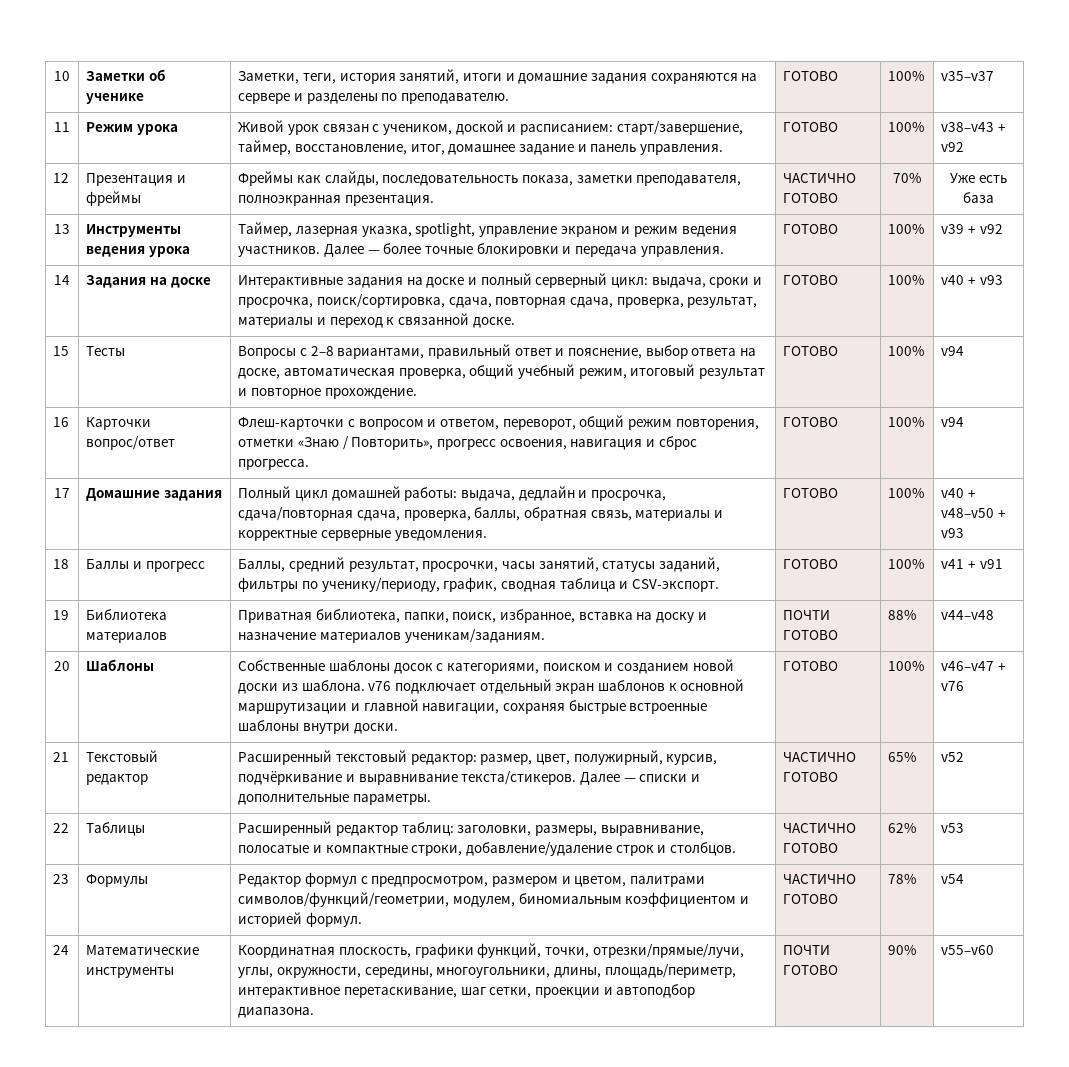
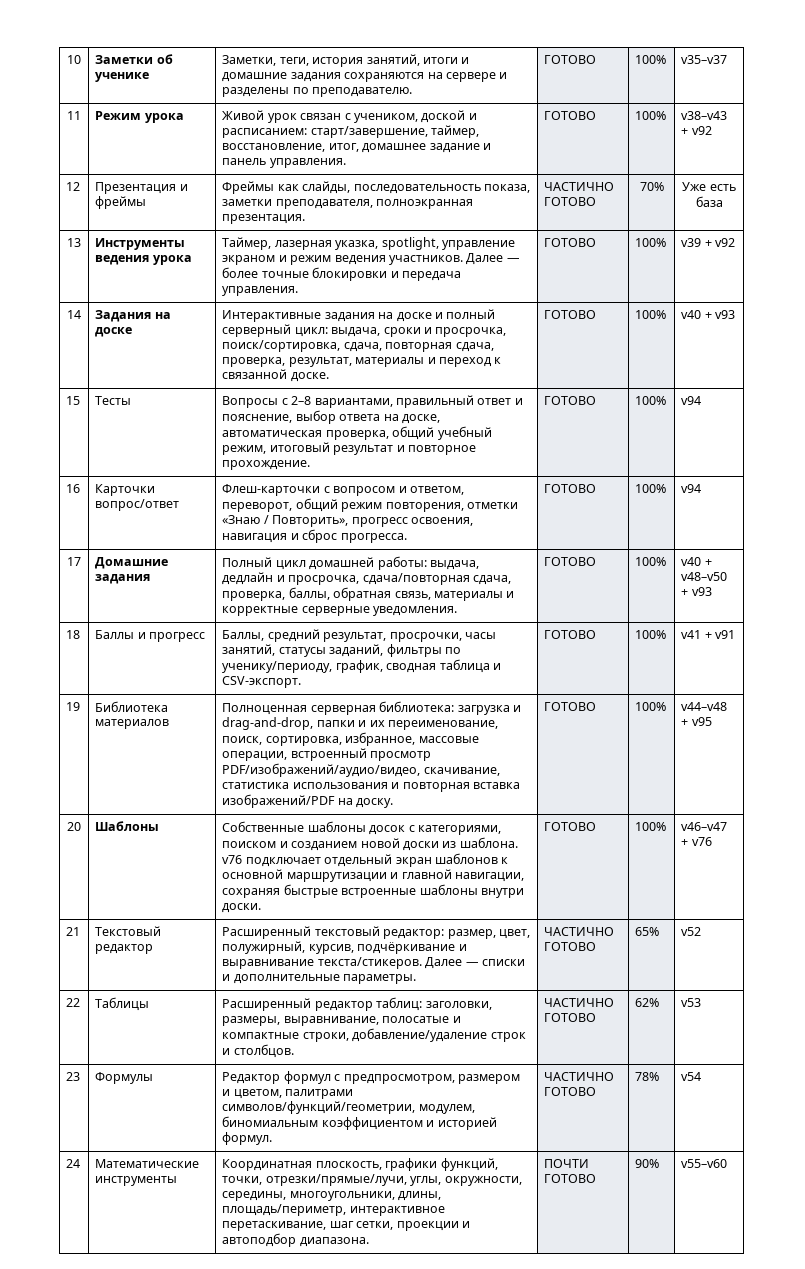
[238,609,707,623] [238,629,545,643] [783,610,831,620] [783,630,839,640] [888,610,917,620] Приватная библиотека, папки, поиск, избранное, вставка на доску и назначение материалов ученикам/заданиям. | ПОЧТИ ГОТОВО | 88% -> [222,701,521,715] [222,717,498,730] [222,732,479,746] [222,748,432,761] [222,763,500,777] [222,782,520,792] [222,794,394,808] [544,702,597,711] [635,702,667,711] Полноценная серверная библиотека: загрузка и drag-and-drop, папки и их переименование, поиск, сортировка, избранное, массовые операции, встроенный просмотр PDF/изображений/аудио/видео, скачивание, статистика использования и повторная вставка изображений/PDF на доску. | ГОТОВО | 100%
(995, 615) none -> [681,717,712,726] + v95

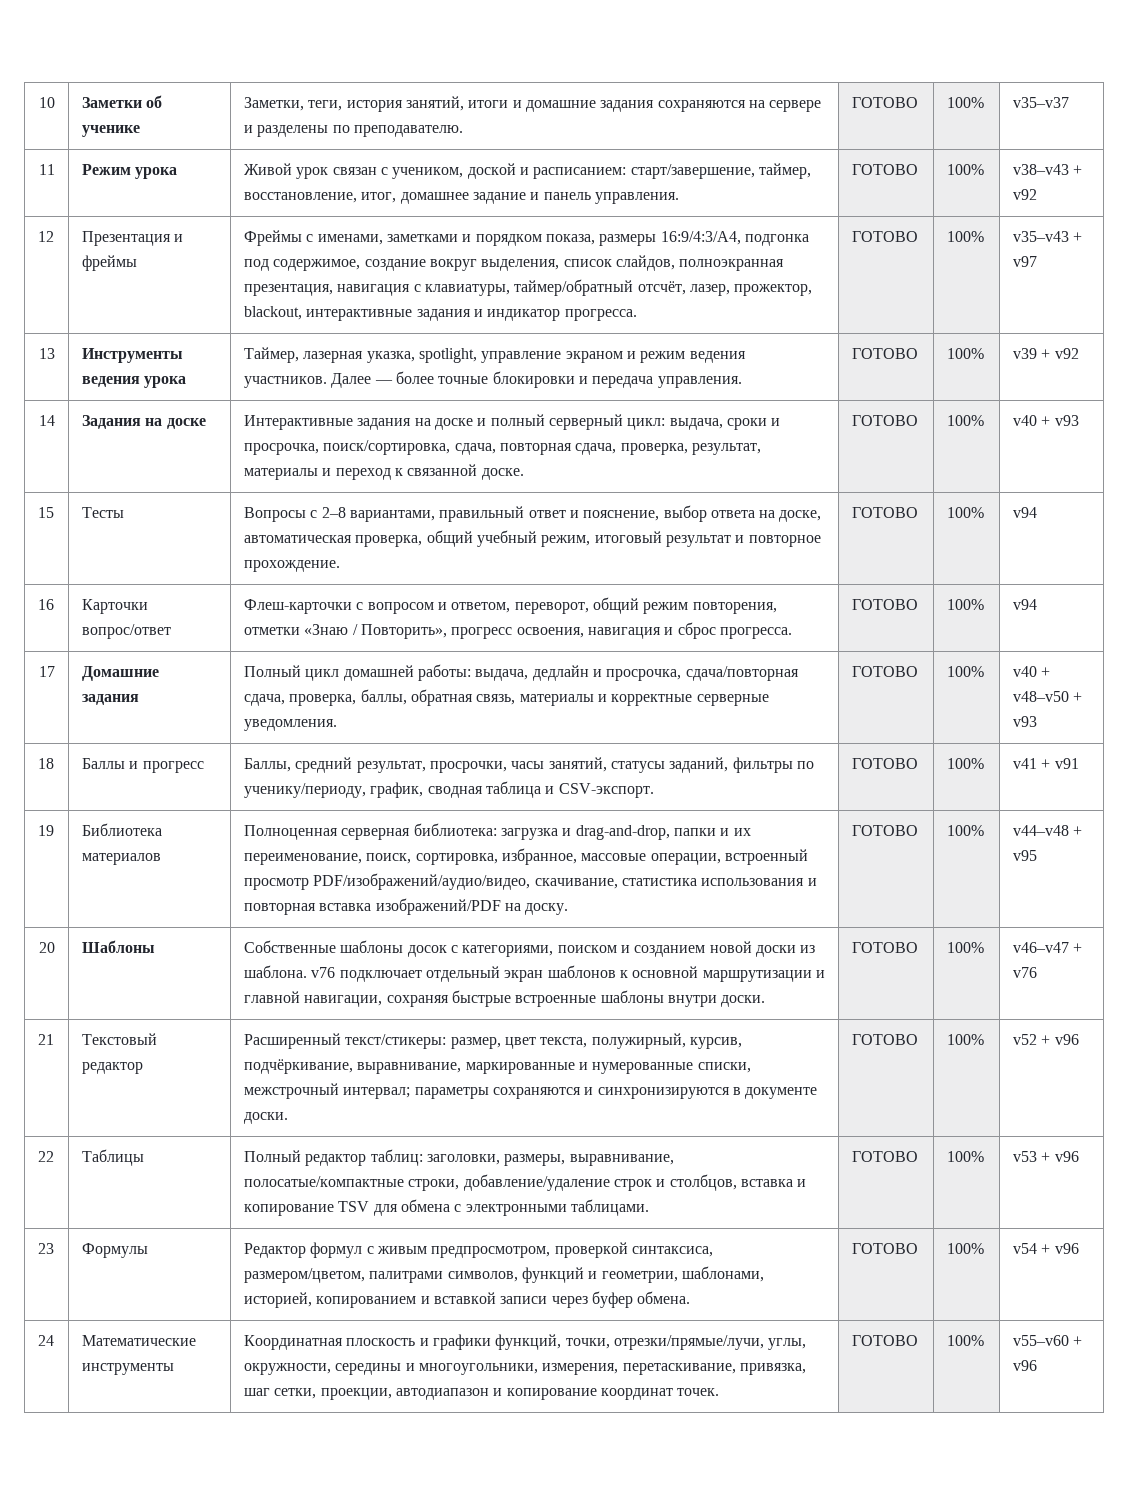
[277,181,530,194] [222,199,474,209] [222,214,306,224] [544,182,615,191] [544,197,597,206] [639,182,664,191] [682,182,736,191] [695,196,723,207] как слайды, последовательность показа, заметки преподавателя, полноэкранная презентация. | ЧАСТИЧНО ГОТОВО | 70% | Уже есть база -> [306,231,809,246] [243,255,785,271] [243,279,813,296] [243,306,637,321] [851,231,918,242] [946,231,984,242] [1012,231,1083,242] [1012,256,1037,267] с именами, заметками и порядком показа, размеры 16:9/4:3/A4, подгонка под содержимое, создание вокруг выделения, список слайдов, полноэкранная презентация, навигация с клавиатуры, таймер/обратный отсчёт, лазер, прожектор, blackout, интерактивные задания и индикатор прогресса. | ГОТОВО | 100% | v35–v43 + v97
[314,926,530,939] [222,941,467,954] [222,957,525,969] [222,974,417,984] [544,927,615,936] [544,942,597,951] [635,927,660,936] текстовый редактор: размер, цвет, полужирный, курсив, подчёркивание и выравнивание текста/стикеров. Далее — списки и дополнительные параметры. | ЧАСТИЧНО ГОТОВО | 65% -> [345,1033,742,1049] [243,1059,751,1074] [243,1083,818,1099] [243,1112,288,1124] [851,1034,918,1045] [946,1034,984,1045] текст/стикеры: размер, цвет текста, полужирный, курсив, подчёркивание, выравнивание, маркированные и нумерованные списки, межстрочный интервал; параметры сохраняются и синхронизируются в документе доски. | ГОТОВО | 100%
(702, 931) none -> [1041,1034,1079,1045] + v96
[222,998,312,1011] Расширенный -> [243,1150,301,1162] Полный
[382,1016,461,1023] [222,1032,300,1039] полосатые и компактные -> [243,1176,404,1187] полосатые/компактные
[233,1044,294,1058] [544,998,615,1007] [544,1013,597,1022] [635,998,660,1007] столбцов. | ЧАСТИЧНО ГОТОВО | 62% -> [669,1174,807,1191] [243,1199,649,1216] [851,1151,918,1162] [946,1151,984,1162] столбцов, вставка и копирование TSV для обмена с электронными таблицами. | ГОТОВО | 100%
(702, 1002) none -> [1041,1151,1079,1162] + v96
[343,1074,520,1084] [222,1089,354,1099] [222,1101,475,1114] [222,1116,497,1130] [222,1132,273,1145] [544,1072,615,1081] [544,1087,597,1096] [635,1072,660,1081] предпросмотром, размером и цветом, палитрами символов/функций/геометрии, модулем, биномиальным коэффициентом и историей формул. | ЧАСТИЧНО ГОТОВО | 78% -> [376,1242,713,1258] [243,1266,764,1283] [243,1291,691,1308] [851,1243,918,1254] [946,1243,984,1254] живым предпросмотром, проверкой синтаксиса, размером/цветом, палитрами символов, функций и геометрии, шаблонами, историей, копированием и вставкой записи через буфер обмена. | ГОТОВО | 100%
(702, 1076) none -> [1041,1243,1079,1254] + v96
[315,1161,382,1170] плоскость, -> [346,1338,429,1346] плоскость и
[222,1191,442,1201] [222,1204,445,1216] [222,1221,470,1231] [222,1233,369,1247] [544,1159,590,1168] [544,1174,597,1183] [635,1159,660,1168] середины, многоугольники, длины, площадь/периметр, интерактивное перетаскивание, шаг сетки, проекции и автоподбор диапазона. | ПОЧТИ ГОТОВО | 90% -> [335,1363,806,1375] [243,1388,720,1400] [851,1335,918,1346] [946,1335,984,1346] середины и многоугольники, измерения, перетаскивание, привязка, шаг сетки, проекции, автодиапазон и копирование координат точек. | ГОТОВО | 100%
(728, 1163) none -> [1073,1336,1083,1346] [1012,1360,1037,1371] + v96

